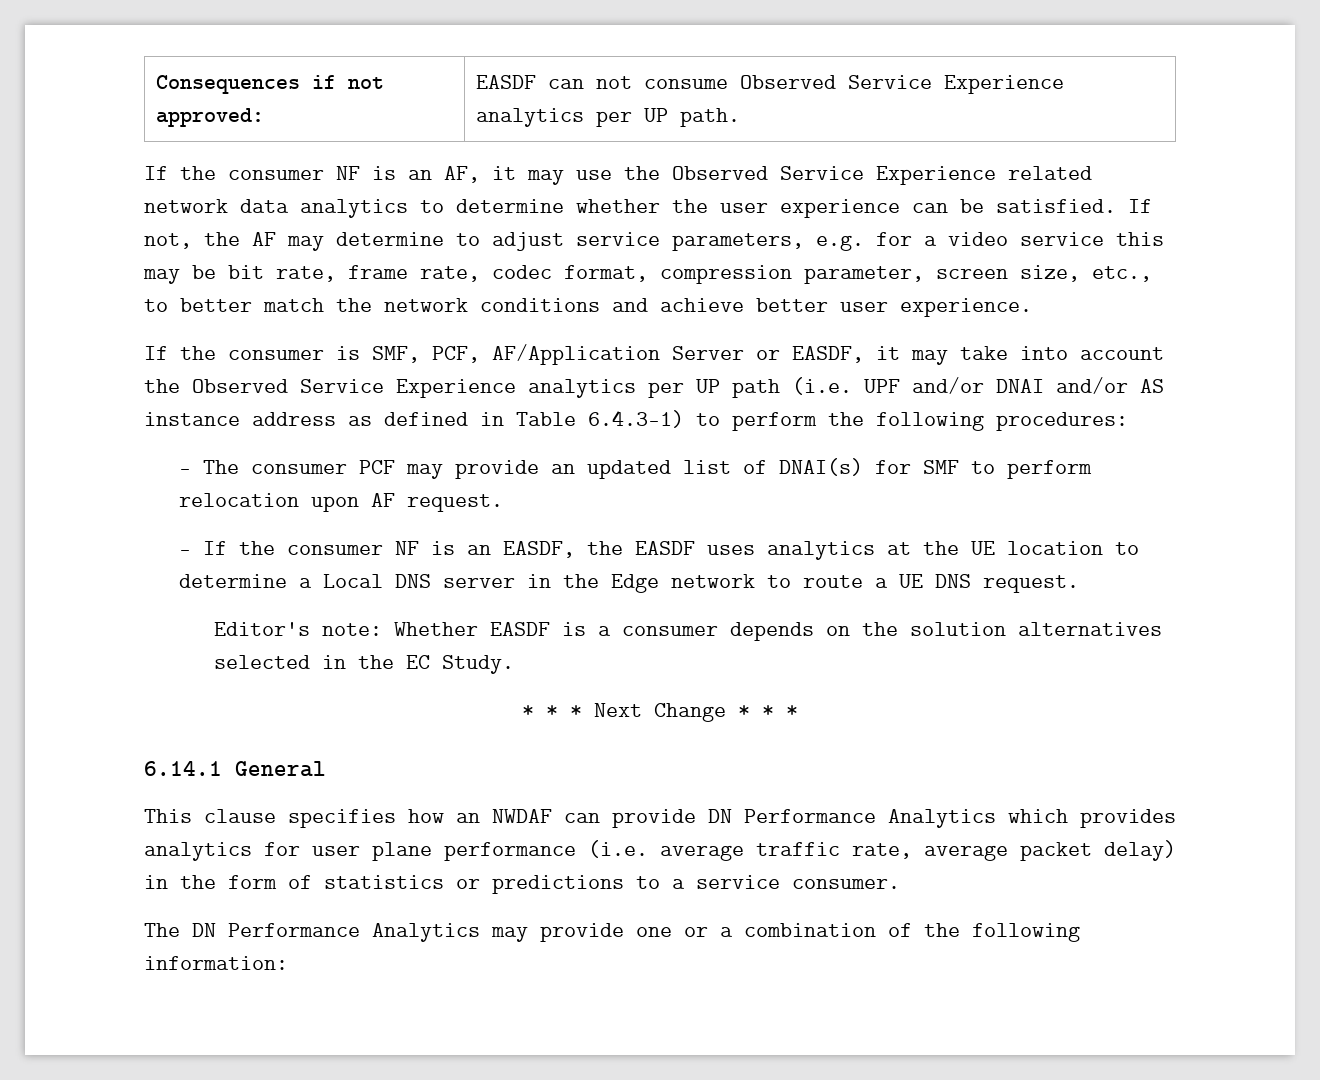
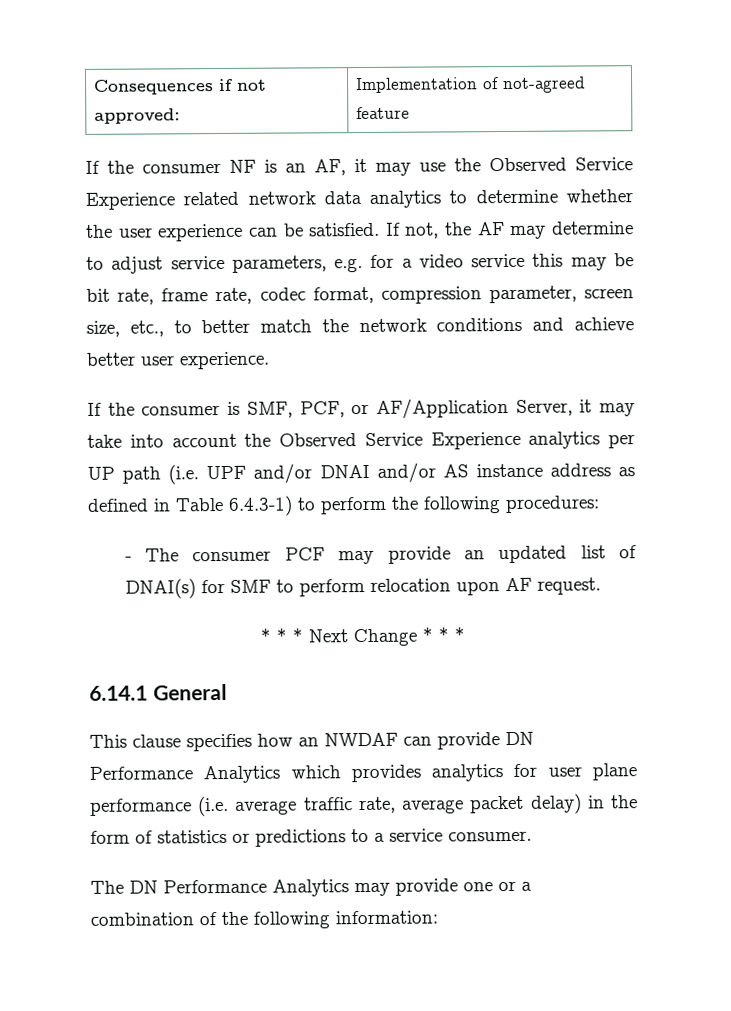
[476,75,1065,94] [476,108,741,127] EASDF can not consume Observed Service Experience analytics per UP path. -> [356,76,587,94] [356,106,411,120] Implementation of not-agreed feature
[492,344,864,365] AF/Application Server or EASDF, -> [351,398,573,419] or AF/Application Server,
[179,541,1140,560] [179,574,1080,593] [214,622,1163,641] [214,655,515,674] // - If the consumer NF is an EASDF, the EASDF uses analytics at the UE location to determine a Local DNS server in the Edge network to route a UE DNS request. // Editor's note: Whether EASDF is a consumer depends on the solution alternatives selected in the EC Study. -> (601, 586) none

